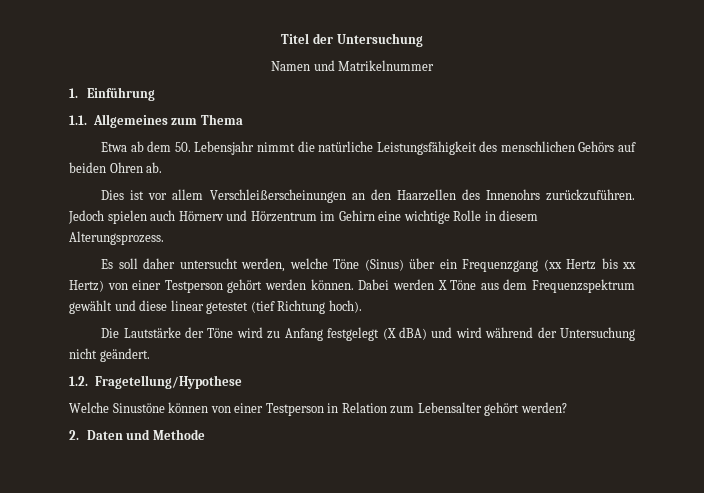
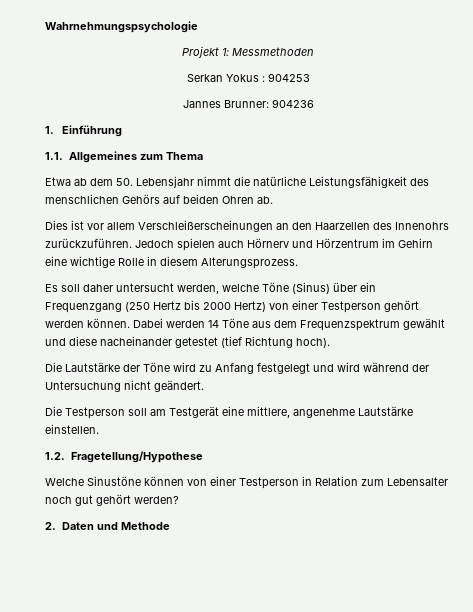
[281,33,423,47] [270,60,435,71] Titel der Untersuchung // Namen und Matrikelnummer -> [45,21,198,33] [182,46,314,58] [186,73,310,82] [182,99,314,108] Wahrnehmungspsychologie // Projekt 1: Messmethoden // Serkan Yokus : 904253 // Jannes Brunner: 904236
[543,259,562,271] (xx -> [125,302,150,312] (250
[622,262,636,269] xx -> [203,302,231,310] 2000
[437,280,447,290] X -> [208,320,219,328] 14
[170,300,204,311] linear -> [100,336,172,346] nacheinander
[382,327,427,340] (X dBA) -> (310, 368) none
(150, 355) none -> [45,406,413,419] [45,424,99,434] // Die Testperson soll am Testgerät eine mittlere, angenehme Lautstärke einstellen.
(482, 407) none -> [45,495,93,506] noch gut

